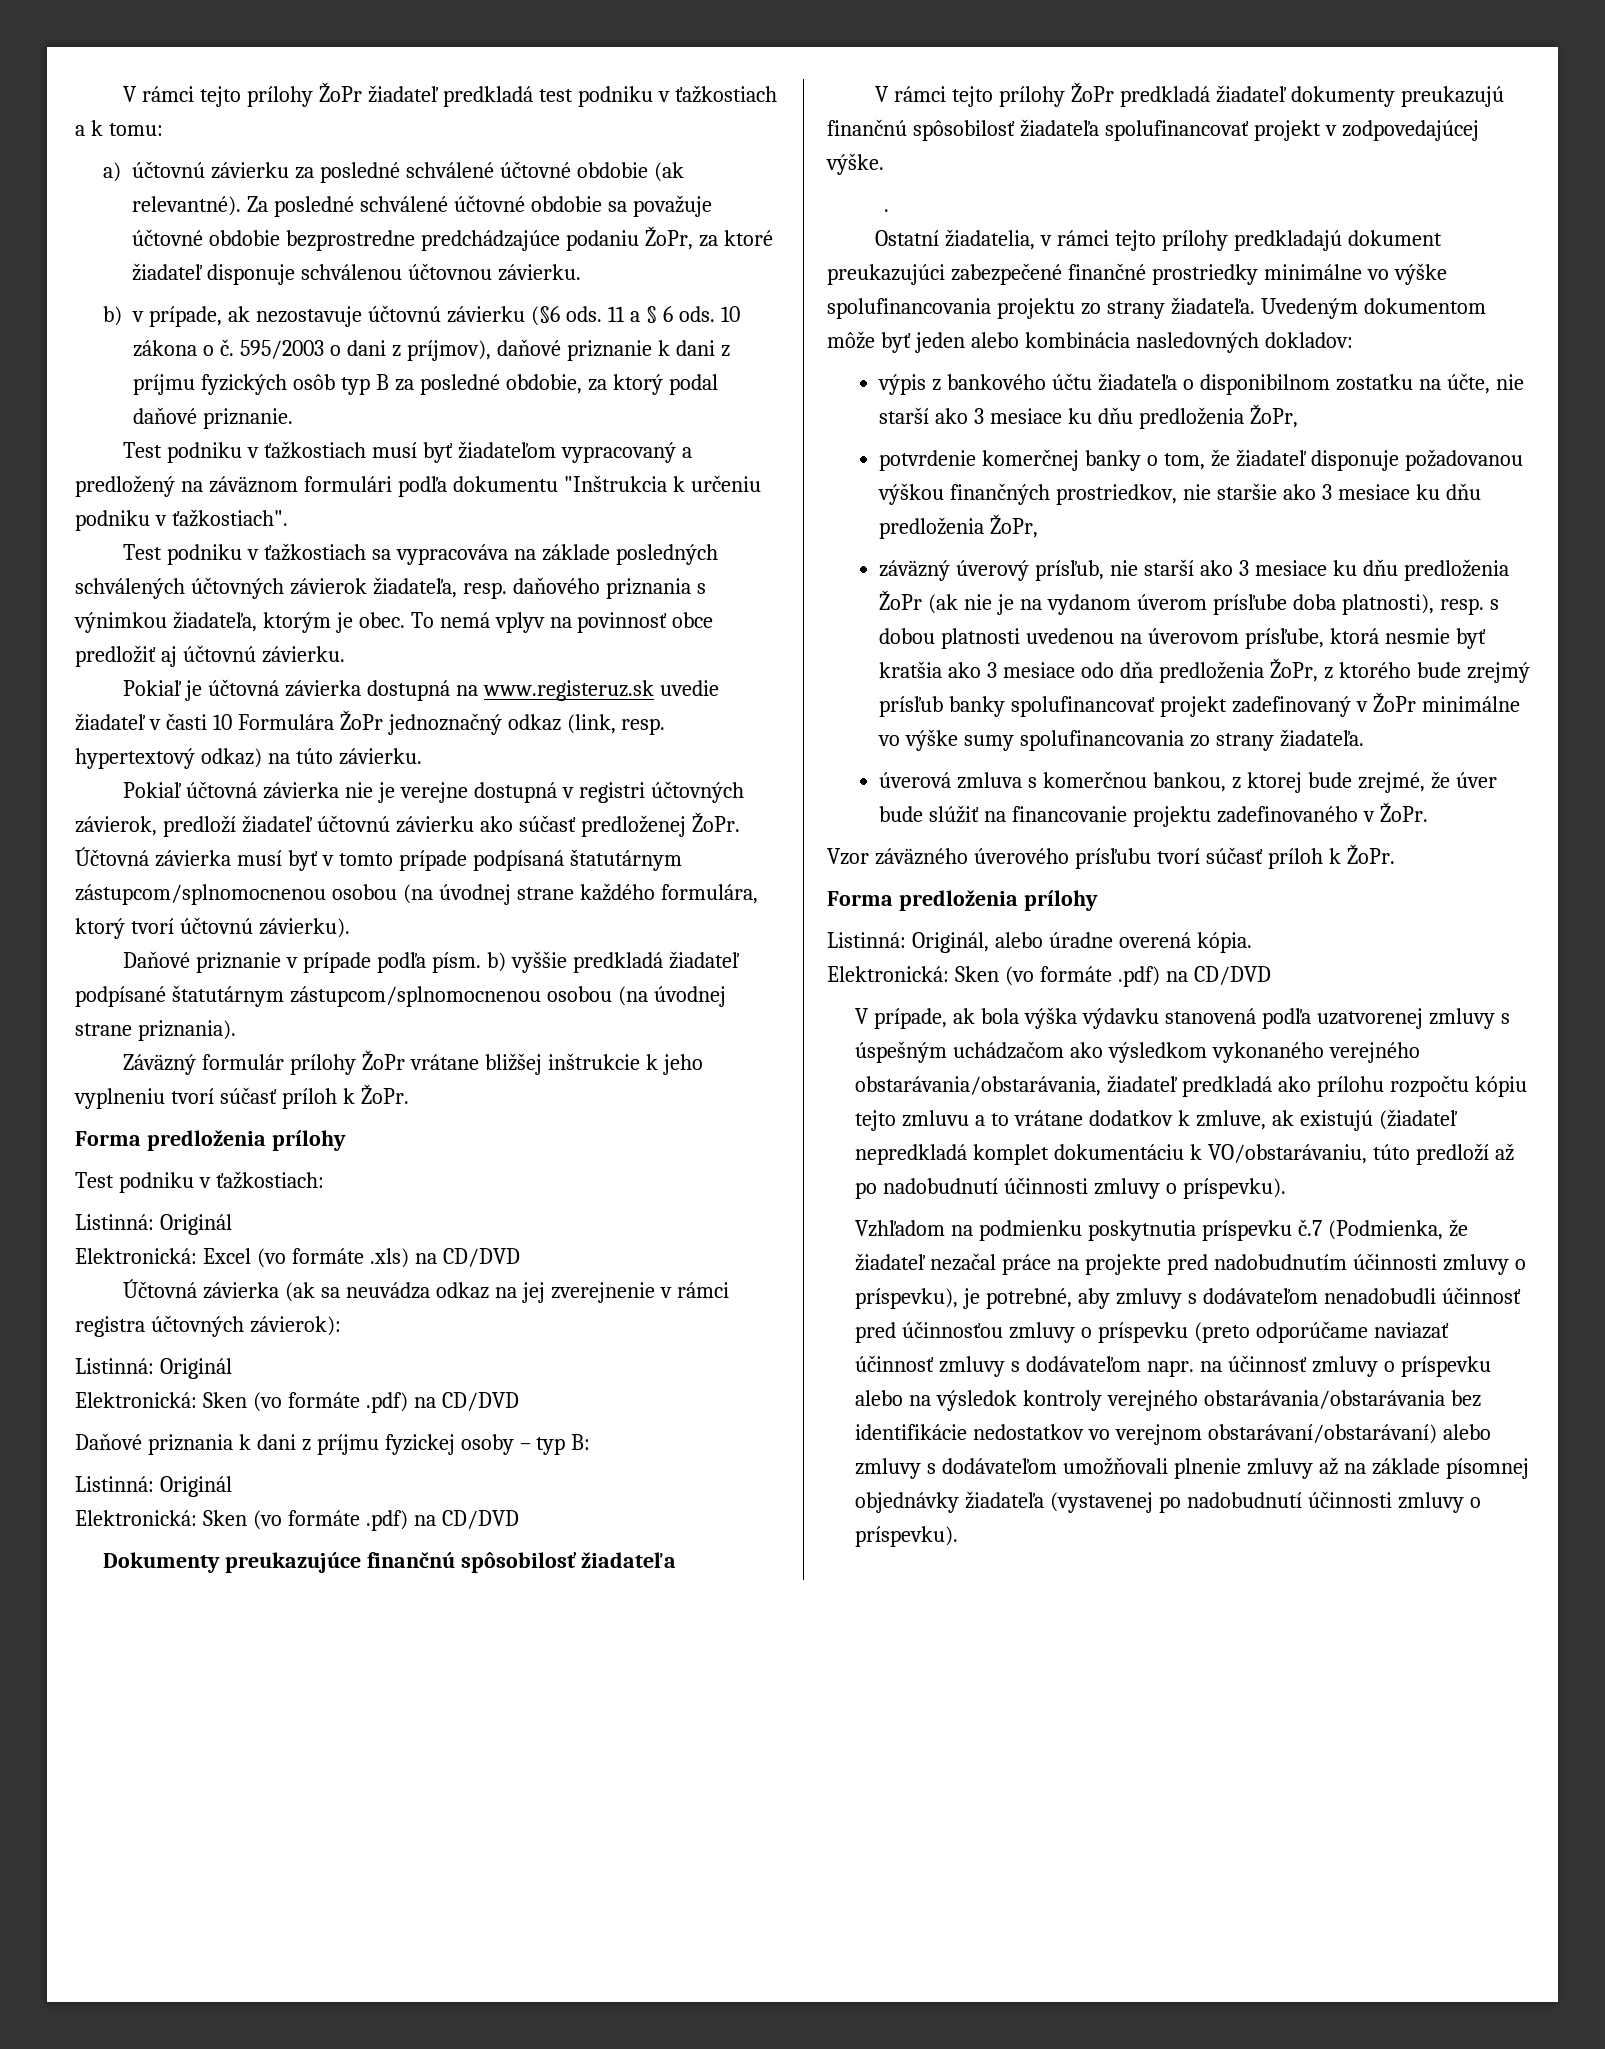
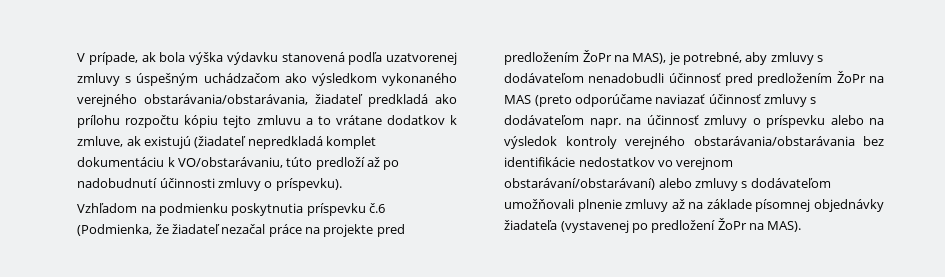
[123,82,777,107] [75,120,163,136] [103,161,684,183] [132,195,712,217] [132,226,773,251] [132,263,582,285] [103,305,740,327] [133,339,730,361] [133,374,718,395] [133,407,294,429] [123,441,692,463] [75,475,761,497] [75,509,288,531] [123,543,718,565] [75,577,706,599] [74,611,714,633] [75,645,345,667] [123,679,719,701] [75,710,666,735] [75,748,422,769] [123,781,744,803] [75,812,740,837] [75,847,682,871] [75,883,758,905] [75,917,350,939] [123,951,740,973] [75,985,726,1007] [75,1020,236,1041] [123,1050,703,1075] [74,1084,409,1109] [75,1130,346,1151] [75,1171,324,1193] [75,1214,232,1235] [75,1248,520,1268] [123,1279,729,1303] [75,1315,341,1337] [75,1358,232,1379] [75,1392,519,1413] [75,1433,591,1455] [75,1476,232,1497] [75,1510,519,1531] [103,1552,677,1573] [875,82,1504,107] [827,119,1479,141] [826,153,884,175] [883,209,889,212] [875,229,1442,251] [827,263,1447,285] [827,297,1486,319] [827,331,1353,353] [878,373,1524,395] [879,404,1299,429] [879,449,1524,471] [878,483,1481,505] [879,514,1039,539] [879,559,1509,581] [879,590,1499,615] [879,628,1487,649] [879,658,1530,683] [879,692,1521,717] [878,729,1365,751] [879,771,1497,793] [879,802,1429,827] [827,844,1395,869] [827,890,1098,911] [827,932,1252,953] [827,966,1271,987] [855,1008,870,1024] V rámci tejto prílohy ŽoPr žiadateľ predkladá test podniku v ťažkostiach a k tomu: // a) účtovnú závierku za posledné schválené účtovné obdobie (ak relevantné). Za posledné schválené účtovné obdobie sa považuje účtovné obdobie bezprostredne predchádzajúce podaniu ŽoPr, za ktoré žiadateľ disponuje schválenou účtovnou závierku. // b) v prípade, ak nezostavuje účtovnú závierku (§6 ods. 11 a § 6 ods. 10 zákona o č. 595/2003 o dani z príjmov), daňové priznanie k dani z príjmu fyzických osôb typ B za posledné obdobie, za ktorý podal daňové priznanie. // Test podniku v ťažkostiach musí byť žiadateľom vypracovaný a predložený na záväznom formulári podľa dokumentu "Inštrukcia k určeniu podniku v ťažkostiach". // Test podniku v ťažkostiach sa vypracováva na základe posledných schválených účtovných závierok žiadateľa, resp. daňového priznania s výnimkou žiadateľa, ktorým je obec. To nemá vplyv na povinnosť obce predložiť aj účtovnú závierku. // Pokiaľ je účtovná závierka dostupná na www.registeruz.sk uvedie žiadateľ v časti 10 Formulára ŽoPr jednoznačný odkaz (link, resp. hypertextový odkaz) na túto závierku. // Pokiaľ účtovná závierka nie je verejne dostupná v registri účtovných závierok, predloží žiadateľ účtovnú závierku ako súčasť predloženej ŽoPr. Účtovná závierka musí byť v tomto prípade podpísaná štatutárnym zástupcom/splnomocnenou osobou (na úvodnej strane každého formulára, ktorý tvorí účtovnú závierku). // Daňové priznanie v prípade podľa písm. b) vyššie predkladá žiadateľ podpísané štatutárnym zástupcom/splnomocnenou osobou (na úvodnej strane priznania). // Záväzný formulár prílohy ŽoPr vrátane bližšej inštrukcie k jeho vyplneniu tvorí súčasť príloh k ŽoPr. // Forma predloženia prílohy // Test podniku v ťažkostiach: // Listinná: Originál // Elektronická: Excel (vo formáte .xls) na CD/DVD // Účtovná závierka (ak sa neuvádza odkaz na jej zverejnenie v rámci registra účtovných závierok): // Listinná: Originál // Elektronická: Sken (vo formáte .pdf) na CD/DVD // Daňové priznania k dani z príjmu fyzickej osoby – typ B: // Listinná: Originál // Elektronická: Sken (vo formáte .pdf) na CD/DVD // Dokumenty preukazujúce finančnú spôsobilosť žiadateľa // V rámci tejto prílohy ŽoPr predkladá žiadateľ dokumenty preukazujú finančnú spôsobilosť žiadateľa spolufinancovať projekt v zodpovedajúcej výške. // . // Ostatní žiadatelia, v rámci tejto prílohy predkladajú dokument preukazujúci zabezpečené finančné prostriedky minimálne vo výške spolufinancovania projektu zo strany žiadateľa. Uvedeným dokumentom môže byť jeden alebo kombinácia nasledovných dokladov: // výpis z bankového účtu žiadateľa o disponibilnom zostatku na účte, nie starší ako 3 mesiace ku dňu predloženia ŽoPr, // potvrdenie komerčnej banky o tom, že žiadateľ disponuje požadovanou výškou finančných prostriedkov, nie staršie ako 3 mesiace ku dňu predloženia ŽoPr, // záväzný úverový prísľub, nie starší ako 3 mesiace ku dňu predloženia ŽoPr (ak nie je na vydanom úverom prísľube doba platnosti), resp. s dobou platnosti uvedenou na úverovom prísľube, ktorá nesmie byť kratšia ako 3 mesiace odo dňa predloženia ŽoPr, z ktorého bude zrejmý prísľub banky spolufinancovať projekt zadefinovaný v ŽoPr minimálne vo výške sumy spolufinancovania zo strany žiadateľa. // úverová zmluva s komerčnou bankou, z ktorej bude zrejmé, že úver bude slúžiť na financovanie projektu zadefinovaného v ŽoPr. // Vzor záväzného úverového prísľubu tvorí súčasť príloh k ŽoPr. // Forma predloženia prílohy // Listinná: Originál, alebo úradne overená kópia. // Elektronická: Sken (vo formáte .pdf) na CD/DVD // V -> [77,53,86,62] V
[1297,1219,1322,1236] č.7 -> [369,203,386,213] č.6
[1213,1253,1526,1275] [855,1288,959,1309] nadobudnutím účinnosti zmluvy o príspevku), -> [504,50,667,65] predložením ŽoPr na MAS),
[902,1321,1189,1343] účinnosťou zmluvy o príspevku -> [757,71,884,86] [504,95,532,104] predložením ŽoPr na MAS
[1187,1491,1481,1513] [855,1526,959,1547] nadobudnutí účinnosti zmluvy o príspevku). -> [651,218,802,233] predložení ŽoPr na MAS).

